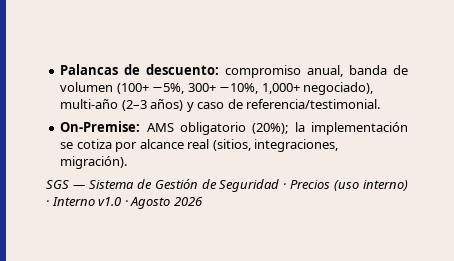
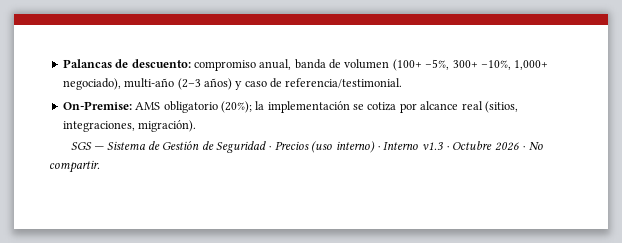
[98,197,203,209] v1.0 · Agosto 2026 -> [421,141,543,151] [49,160,100,173] v1.3 · Octubre 2026 · No compartir.

